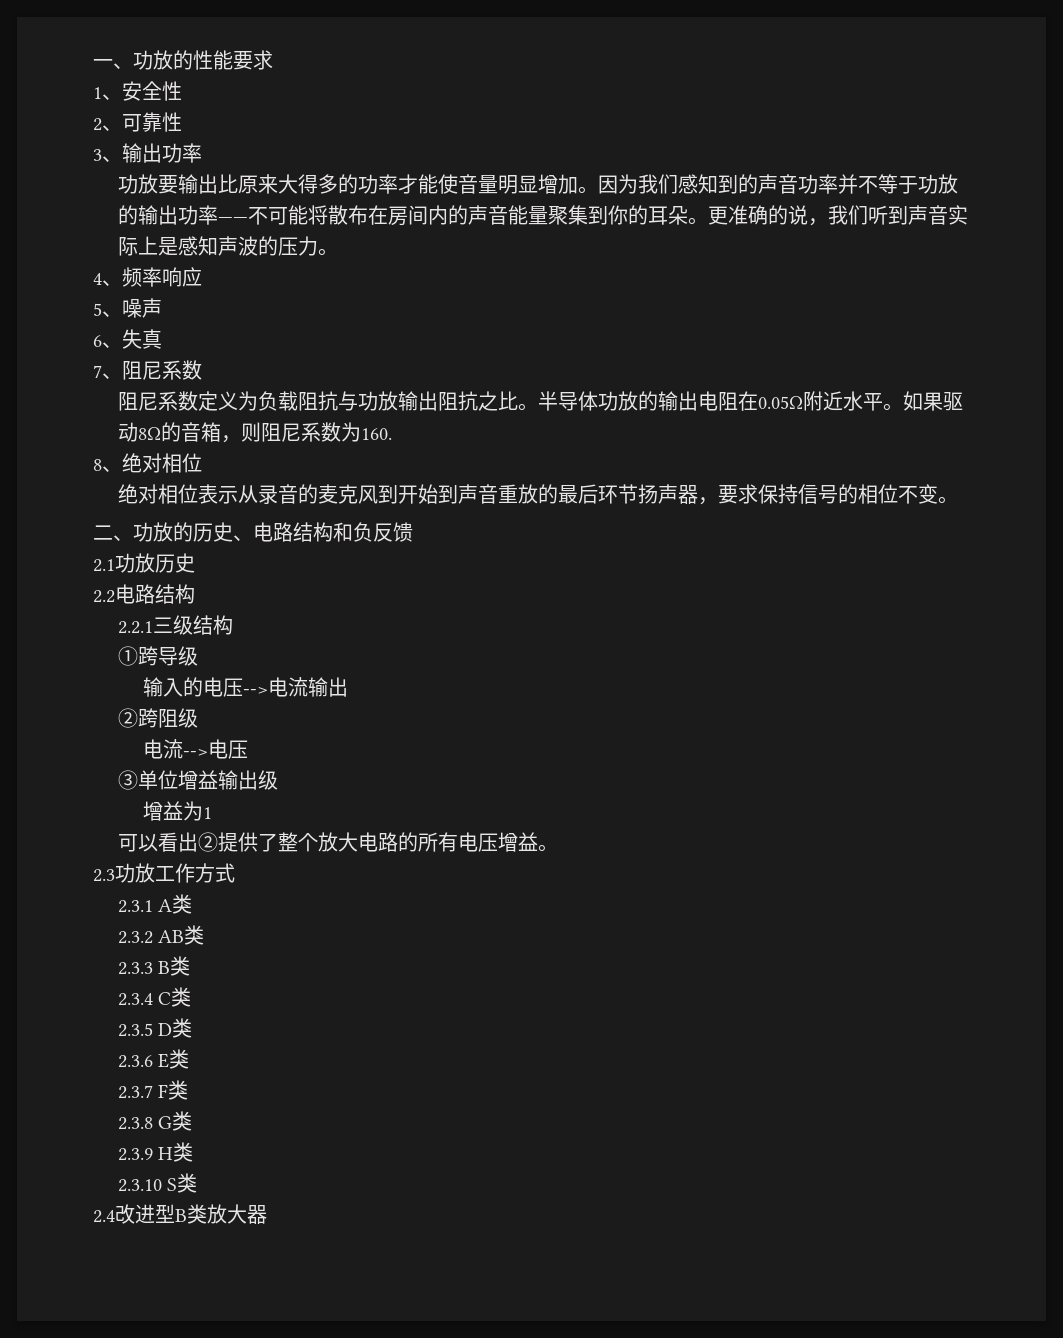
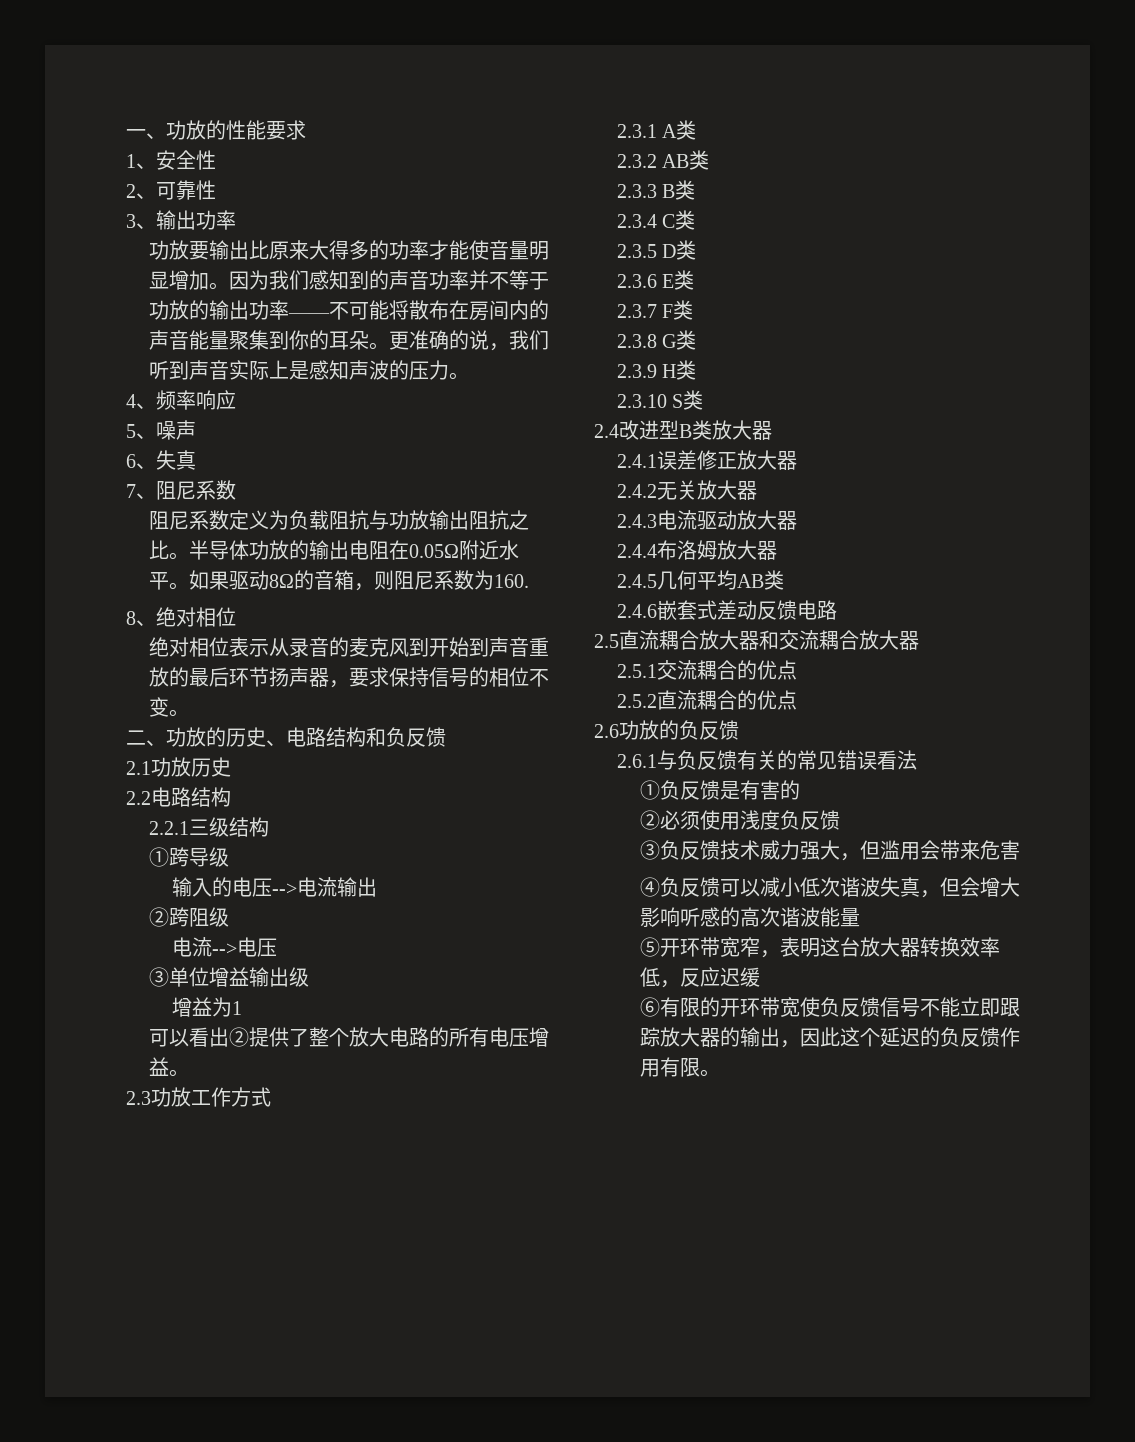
(267, 1214) none -> [616,450,797,470] [616,480,757,500] [616,510,797,530] [616,540,777,560] [616,570,784,590] [616,600,837,620] [594,630,919,650] [616,660,797,680] [616,690,797,710] [594,720,739,740] [616,750,917,770] [639,780,800,800] [639,810,840,830] [639,840,1020,861] [639,877,1020,898] [639,907,860,927] [639,937,1000,958] [639,967,760,988] [639,997,1020,1017] [639,1027,1020,1048] [639,1057,720,1077] // 2.4.1误差修正放大器 // 2.4.2无关放大器 // 2.4.3电流驱动放大器 // 2.4.4布洛姆放大器 // 2.4.5几何平均AB类 // 2.4.6嵌套式差动反馈电路 // 2.5直流耦合放大器和交流耦合放大器 // 2.5.1交流耦合的优点 // 2.5.2直流耦合的优点 // 2.6功放的负反馈 // 2.6.1与负反馈有关的常见错误看法 // ①负反馈是有害的 // ②必须使用浅度负反馈 // ③负反馈技术威力强大，但滥用会带来危害 // ④负反馈可以减小低次谐波失真，但会增大影响听感的高次谐波能量 // ⑤开环带宽窄，表明这台放大器转换效率低，反应迟缓 // ⑥有限的开环带宽使负反馈信号不能立即跟踪放大器的输出，因此这个延迟的负反馈作用有限。

